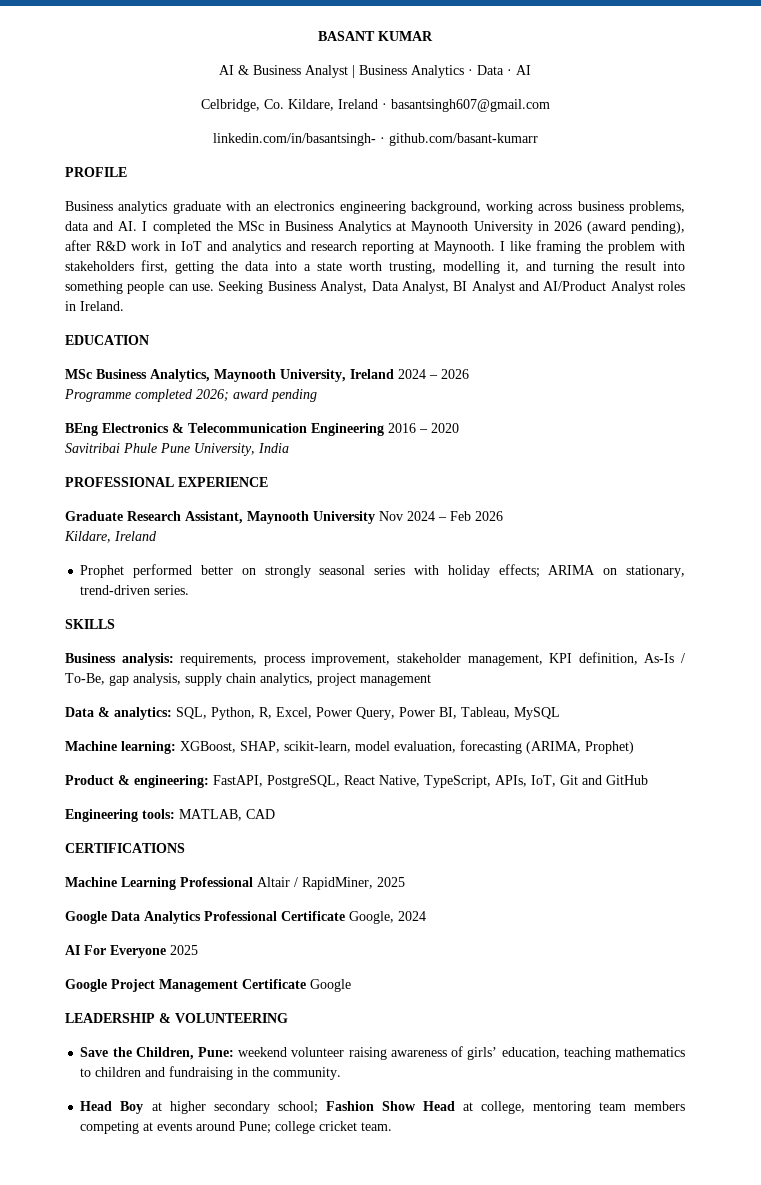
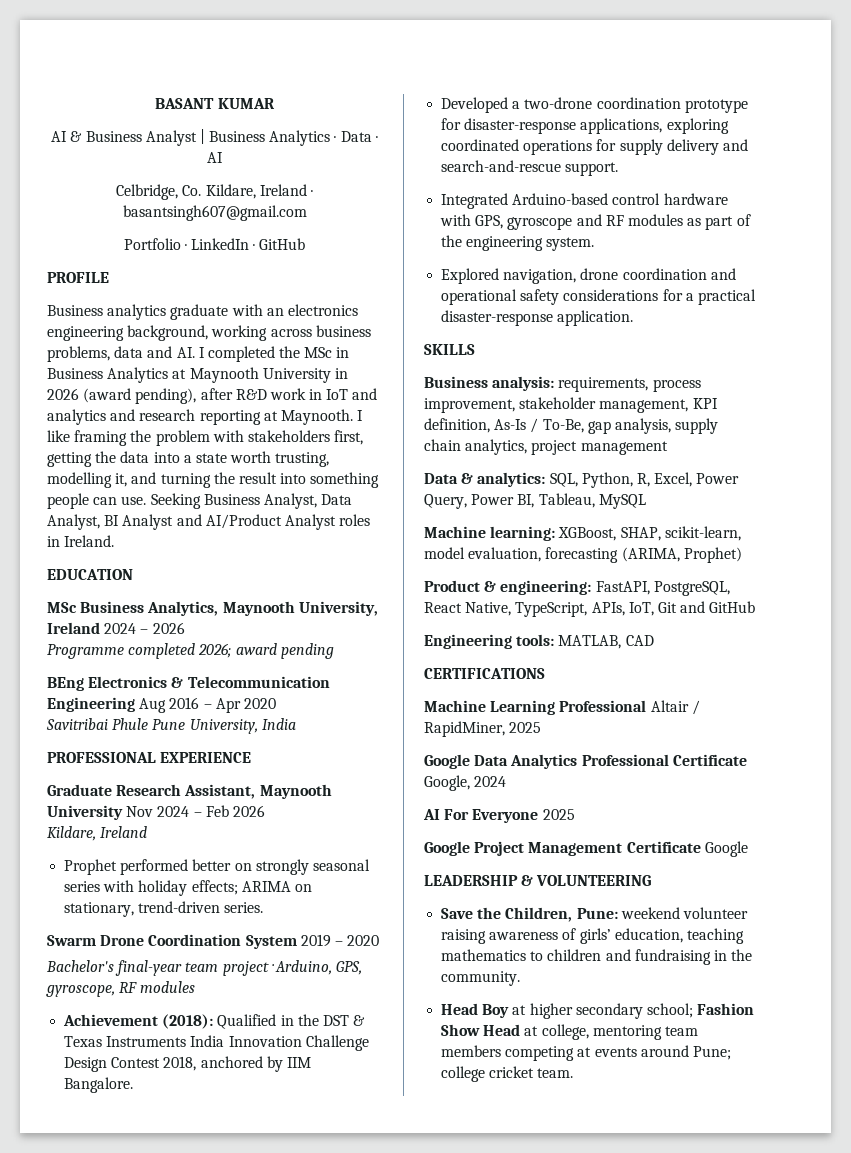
[212,133,538,146] linkedin.com/in/basantsingh- · github.com/basant-kumarr -> [123,238,306,250] Portfolio · LinkedIn · GitHub
(384, 429) none -> [139,698,167,713] Aug
(428, 431) none -> [215,698,241,713] Apr
(190, 590) none -> [47,934,380,949] [46,960,363,976] [46,981,196,997] [63,1014,366,1029] [64,1035,369,1051] [64,1056,311,1072] [64,1077,134,1093] [441,97,748,113] [441,118,729,134] [441,139,748,155] [441,160,619,176] [441,193,728,209] [440,214,751,230] [441,235,595,251] [441,268,736,284] [441,289,756,305] [441,310,634,326] // Swarm Drone Coordination System 2019 – 2020 // Bachelor's final-year team project · Arduino, GPS, gyroscope, RF modules // Achievement (2018): Qualified in the DST & Texas Instruments India Innovation Challenge Design Contest 2018, anchored by IIM Bangalore. // Developed a two-drone coordination prototype for disaster-response applications, exploring coordinated operations for supply delivery and search-and-rescue support. // Integrated Arduino-based control hardware with GPS, gyroscope and RF modules as part of the engineering system. // Explored navigation, drone coordination and operational safety considerations for a practical disaster-response application.

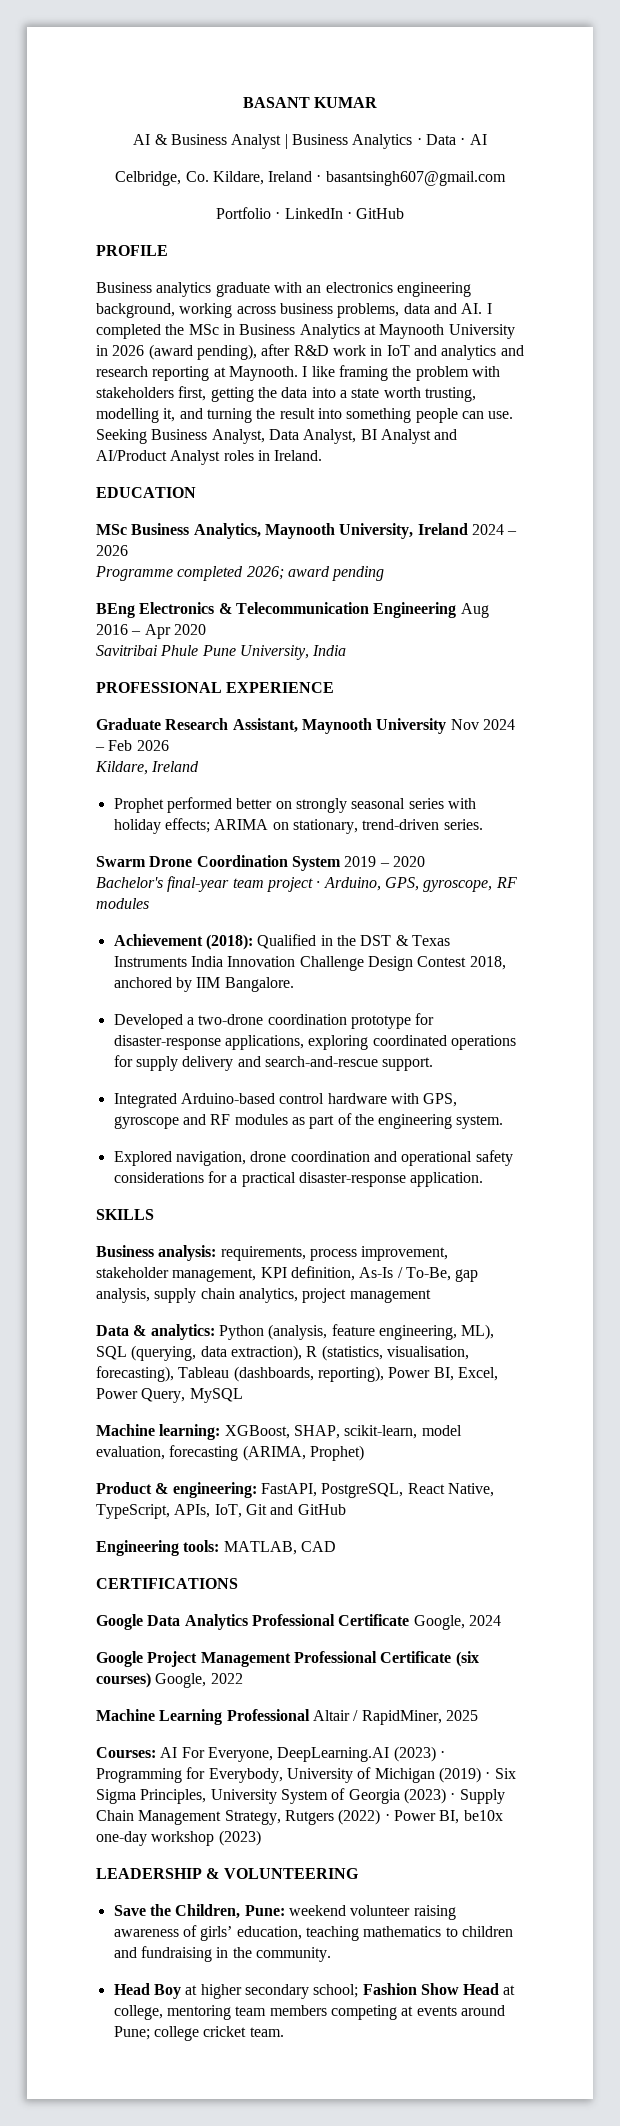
[549,472,740,488] [424,493,595,509] SQL, Python, R, Excel, Power Query, Power BI, Tableau, -> [218,1324,495,1340] [96,1345,469,1361] [96,1366,498,1382] [96,1388,186,1403] Python (analysis, feature engineering, ML), SQL (querying, data extraction), R (statistics, visualisation, forecasting), Tableau (dashboards, reporting), Power BI, Excel, Power Query,
(545, 673) none -> [96,1614,501,1630] [96,1651,479,1667] [96,1672,243,1688] // Google Data Analytics Professional Certificate Google, 2024 // Google Project Management Professional Certificate (six courses) Google, 2022
[424,754,747,769] [424,775,507,791] [423,809,575,823] [424,841,748,857] Google Data Analytics Professional Certificate Google, 2024 // AI For Everyone 2025 // Google Project Management Certificate Google -> [96,1746,445,1762] [96,1767,516,1783] [96,1788,505,1804] [96,1809,503,1825] [96,1830,261,1846] Courses: AI For Everyone, DeepLearning.AI (2023) · Programming for Everybody, University of Michigan (2019) · Six Sigma Principles, University System of Georgia (2023) · Supply Chain Management Strategy, Rutgers (2022) · Power BI, be10x one-day workshop (2023)

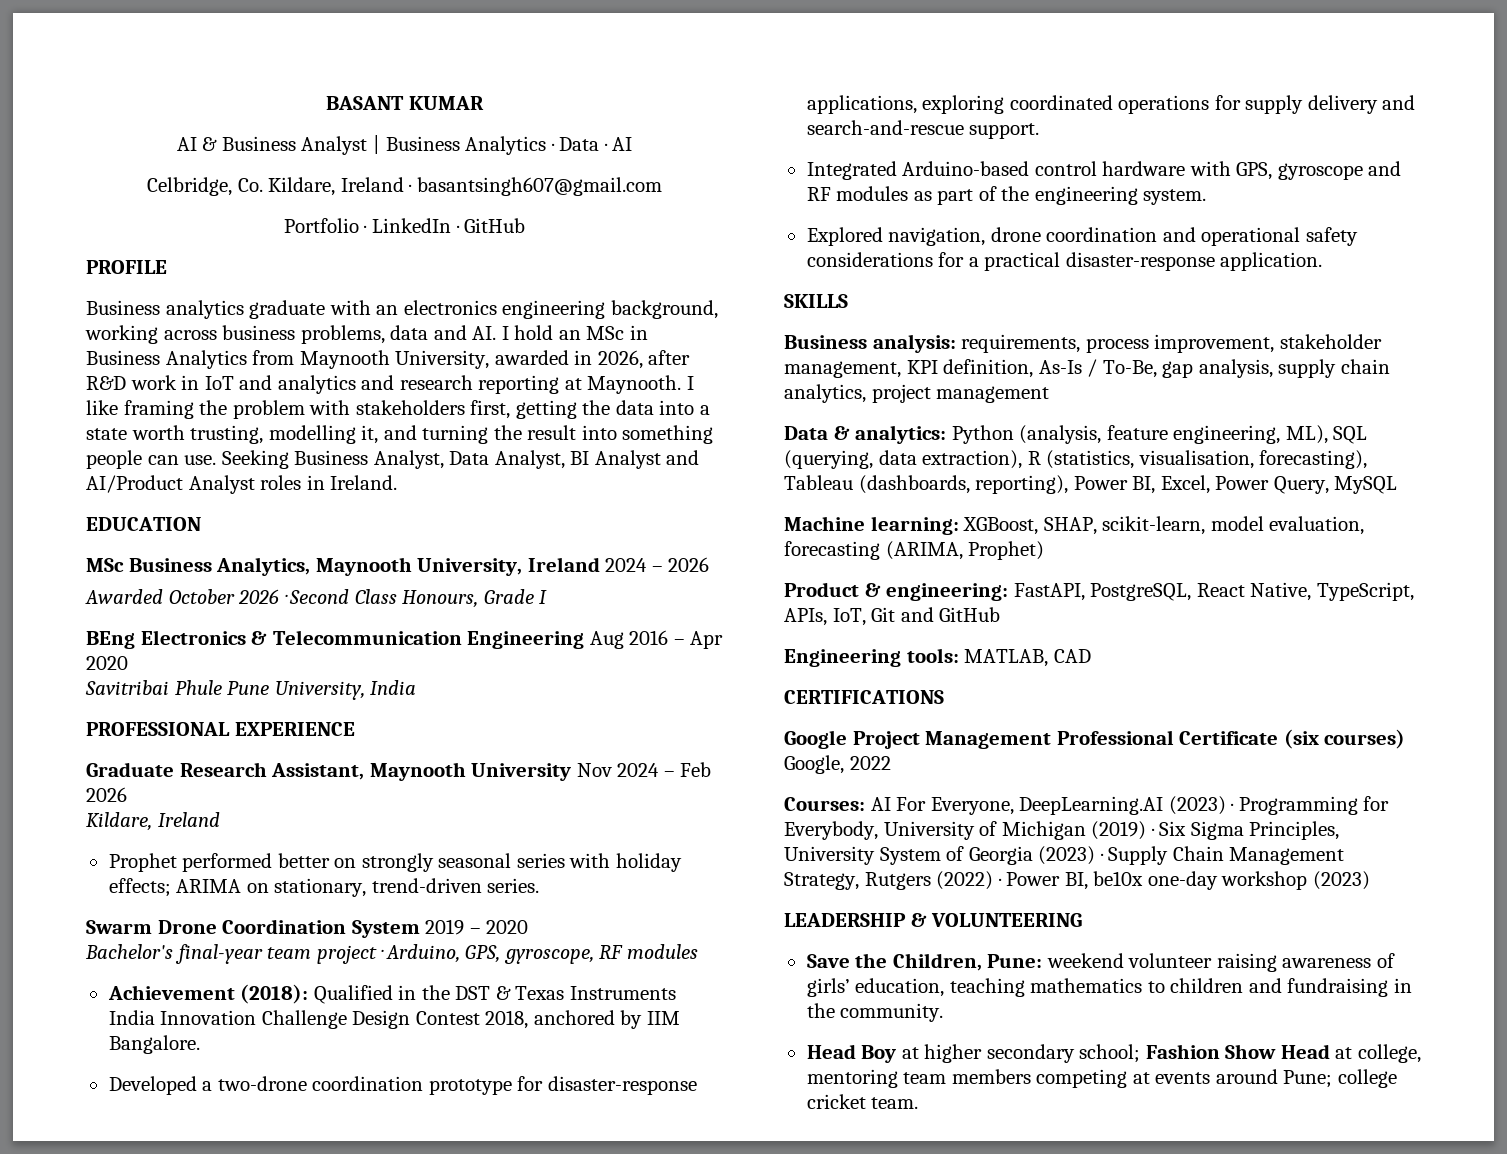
[96,324,185,339] completed the -> [514,325,581,340] hold an
[363,324,515,339] [96,344,257,360] at Maynooth University in 2026 (award pending), -> [252,350,643,369] from Maynooth University, awarded in 2026,
[95,566,385,581] Programme completed 2026; award pending -> [85,589,548,608] Awarded October 2026 · Second Class Honours, Grade I
[96,1614,501,1630] // Google Data Analytics Professional Certificate Google, 2024 -> (944, 697) none
[96,1709,478,1725] // Machine Learning Professional Altair / RapidMiner, 2025 -> (891, 763) none

